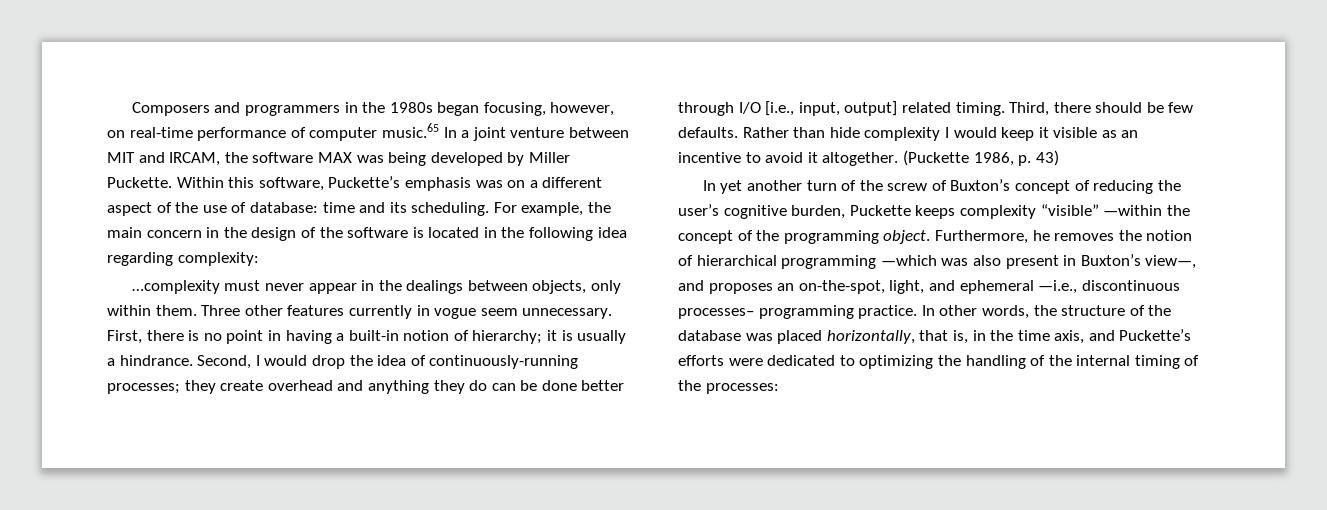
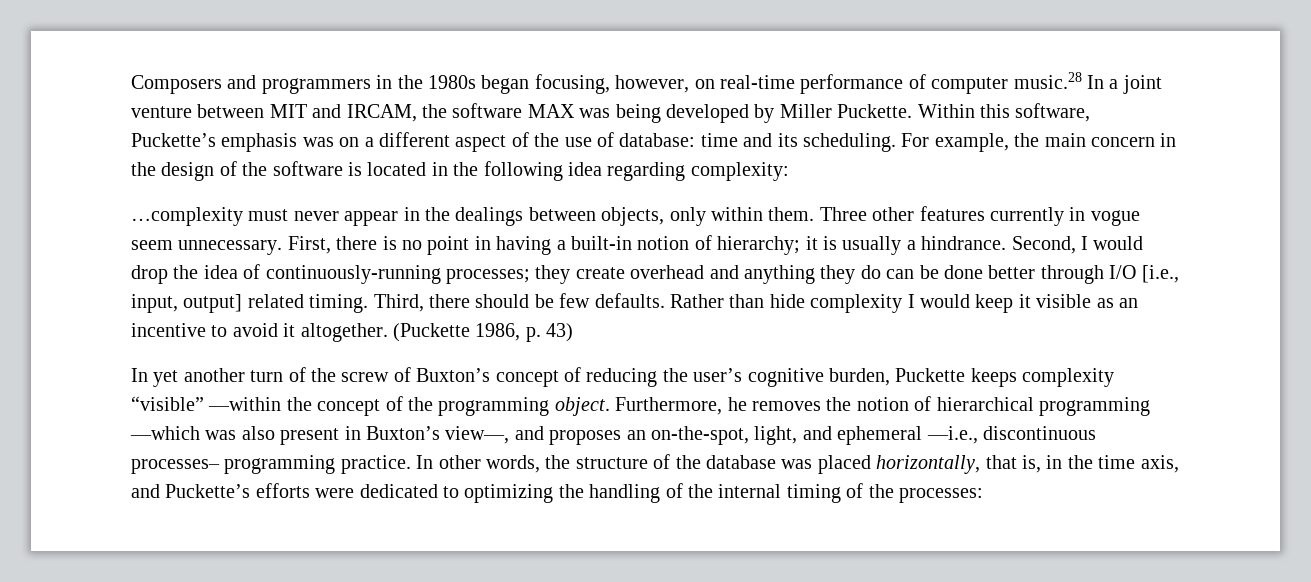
[381,123,439,138] music.65 -> [1013,72,1082,89] music.28

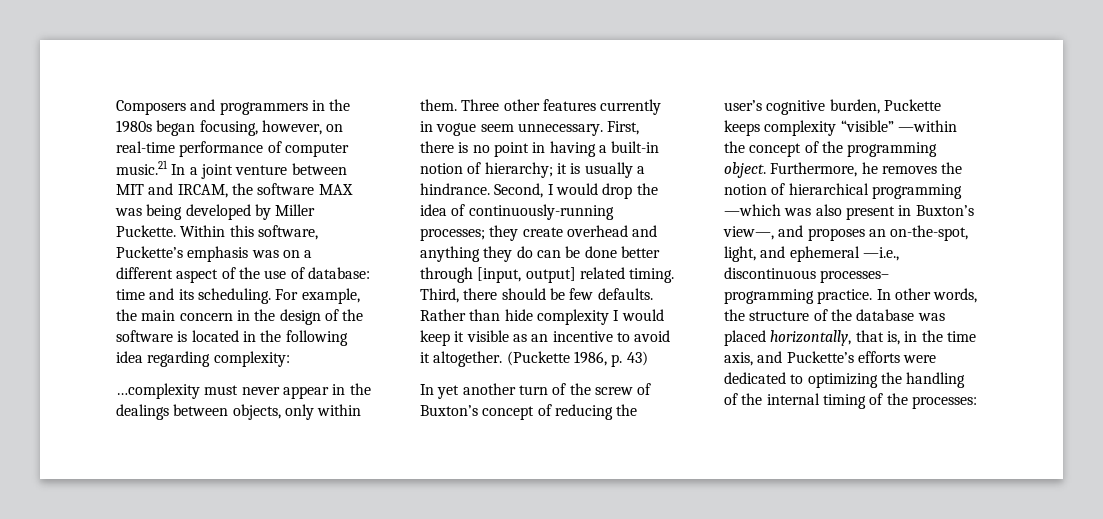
[1013,72,1082,89] music.28 -> [116,160,168,175] music.21
[1109,265,1179,283] [131,294,178,313] I/O [i.e., input, -> [477,267,522,283] [input,

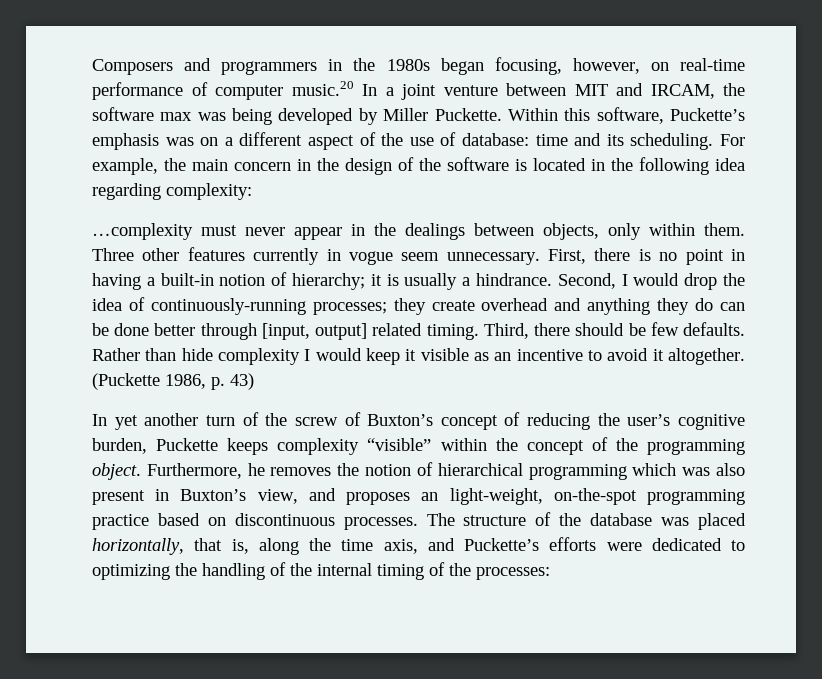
[116,160,168,175] music.21 -> [291,81,354,96] music.20
[318,184,353,195] MAX -> [160,112,193,121] max
[897,120,957,132] —within -> [440,438,487,451] within
[724,204,781,216] —which -> [632,463,677,476] which
[723,226,774,240] view—, -> [257,489,298,504] view,
[890,225,969,241] [724,246,899,262] [724,267,890,283] [724,288,978,304] [724,309,745,321] on-the-spot, light, and ephemeral —i.e., discontinuous processes– programming practice. In other words, the -> [449,488,745,505] [92,513,455,530] light-weight, on-the-spot programming practice based on discontinuous processes. The
[904,331,918,342] in -> [258,538,299,555] along

